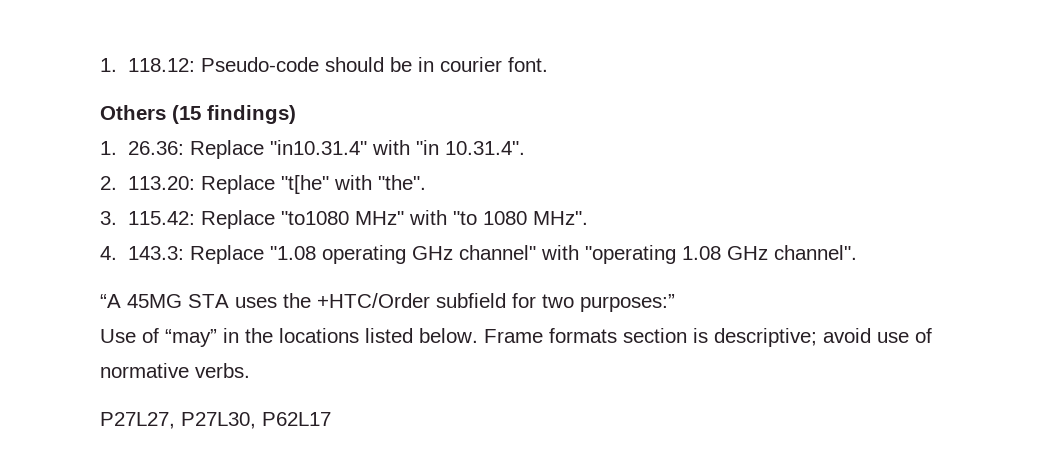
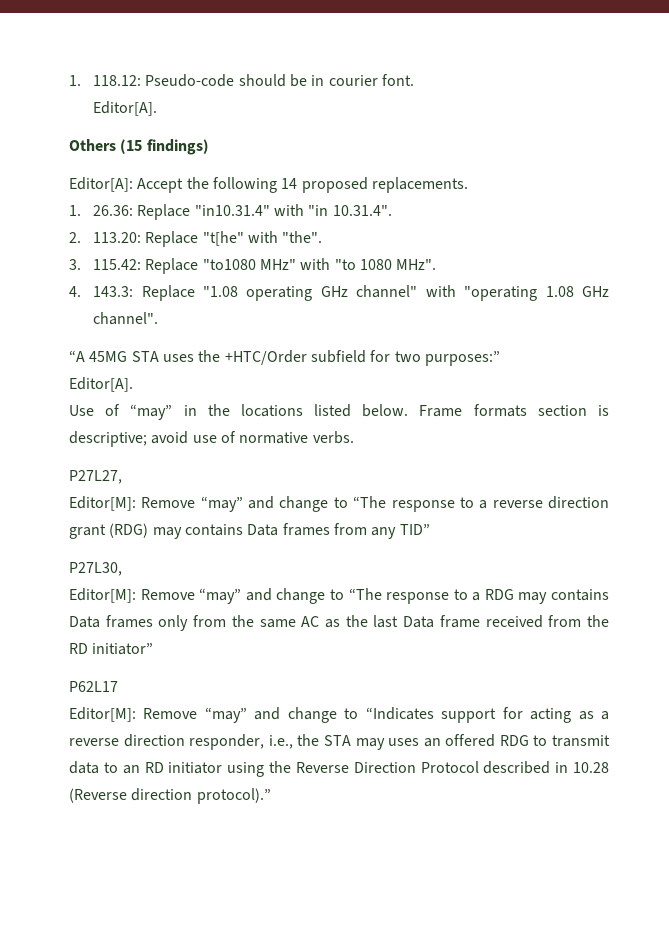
(548, 64) none -> [93,101,158,116] // Editor[A].
(296, 114) none -> [69,177,468,193] // Editor[A]: Accept the following 14 proposed replacements.
(675, 303) none -> [69,377,133,392] // Editor[A].
[181,412,331,429] P27L30, P62L17 -> [69,496,610,512] [69,523,430,539] [69,562,122,576] [69,588,609,604] [69,615,609,631] [69,643,154,655] [69,681,118,692] [69,707,609,723] [69,734,610,750] [69,761,609,777] [69,788,271,804] // Editor[M]: Remove “may” and change to “The response to a reverse direction grant (RDG) may contains Data frames from any TID” // P27L30, // Editor[M]: Remove “may” and change to “The response to a RDG may contains Data frames only from the same AC as the last Data frame received from the RD initiator” // P62L17 // Editor[M]: Remove “may” and change to “Indicates support for acting as a reverse direction responder, i.e., the STA may uses an offered RDG to transmit data to an RD initiator using the Reverse Direction Protocol described in 10.28 (Reverse direction protocol).”

